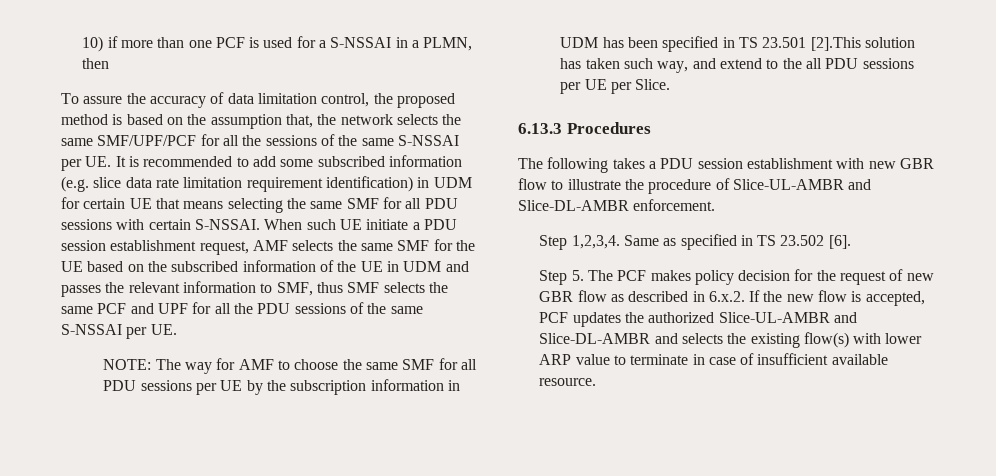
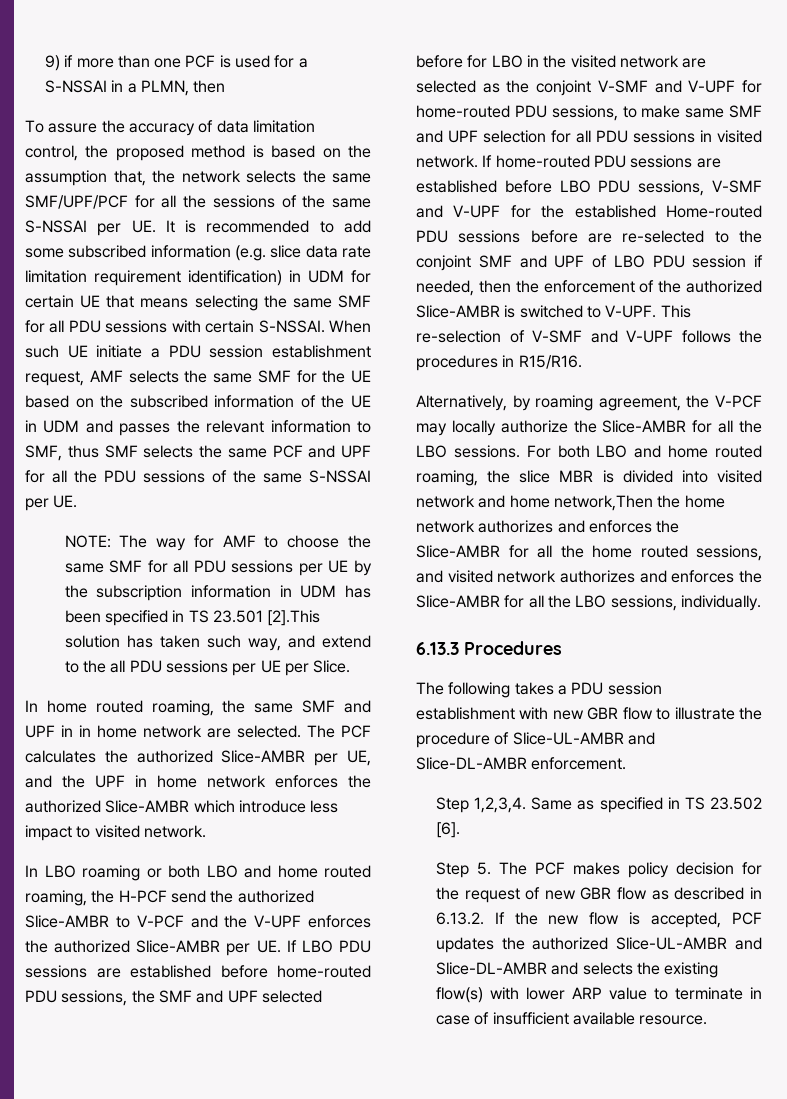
[82,36,104,52] 10) -> [44,55,60,71] 9)
(671, 84) none -> [25,700,371,716] [25,725,371,738] [25,750,372,766] [25,775,371,788] [25,800,339,813] [25,825,206,841] [25,865,371,881] [25,890,314,906] [25,915,371,928] [25,940,372,956] [25,965,371,978] [25,990,322,1006] [416,55,707,68] [416,80,762,96] [416,105,762,121] [416,130,762,143] [416,155,721,168] [416,180,762,196] [416,205,762,218] [416,230,762,243] [416,255,763,271] [416,280,762,296] [416,305,691,318] [416,330,762,343] [416,355,582,371] [416,395,762,411] [416,420,762,436] [416,445,762,458] [416,470,762,486] [416,495,725,511] [416,520,680,533] [416,545,762,561] [416,570,762,583] [416,595,761,611] // In home routed roaming, the same SMF and UPF in in home network are selected. The PCF calculates the authorized Slice-AMBR per UE, and the UPF in home network enforces the authorized Slice-AMBR which introduce less impact to visited network. // In LBO roaming or both LBO and home routed roaming, the H-PCF send the authorized Slice-AMBR to V-PCF and the V-UPF enforces the authorized Slice-AMBR per UE. If LBO PDU sessions are established before home-routed PDU sessions, the SMF and UPF selected before for LBO in the visited network are selected as the conjoint V-SMF and V-UPF for home-routed PDU sessions, to make same SMF and UPF selection for all PDU sessions in visited network. If home-routed PDU sessions are established before LBO PDU sessions, V-SMF and V-UPF for the established Home-routed PDU sessions before are re-selected to the conjoint SMF and UPF of LBO PDU session if needed, then the enforcement of the authorized Slice-AMBR is switched to V-UPF. This re-selection of V-SMF and V-UPF follows the procedures in R15/R16. // Alternatively, by roaming agreement, the V-PCF may locally authorize the Slice-AMBR for all the LBO sessions. For both LBO and home routed roaming, the slice MBR is divided into visited network and home network,Then the home network authorizes and enforces the Slice-AMBR for all the home routed sessions, and visited network authorizes and enforces the Slice-AMBR for all the LBO sessions, individually.
[708,291,745,302] 6.x.2. -> [435,912,484,925] 6.13.2.

